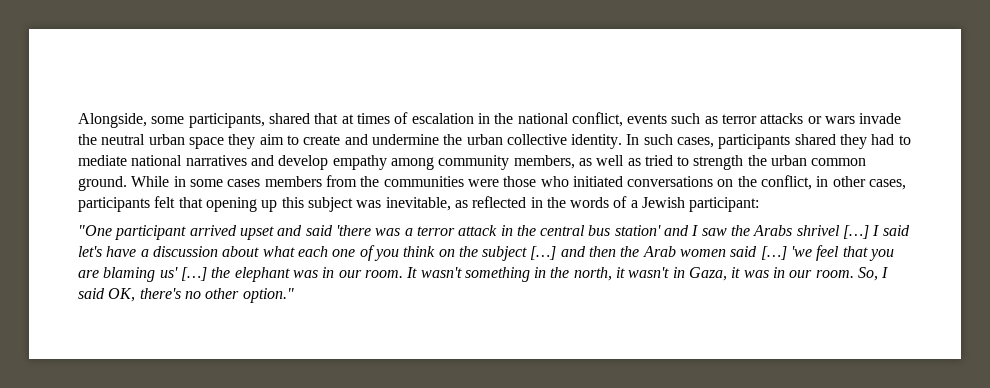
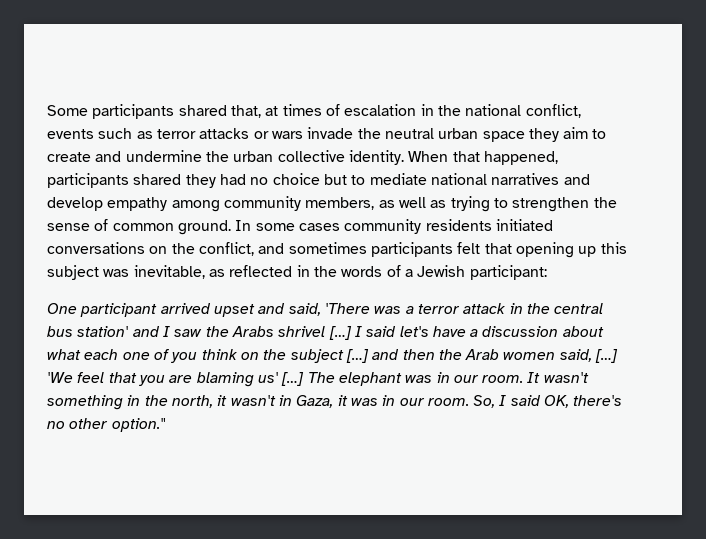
[78,113,339,128] Alongside, some participants, shared that -> [47,104,261,119] Some participants shared that,
[626,134,715,148] In such cases, -> [408,151,558,165] When that happened,
(895, 139) none -> [250,173,347,185] no choice but
[644,155,867,170] [78,175,569,191] tried to strength the urban common ground. While in some cases members from the communities were those who -> [450,196,617,212] [47,219,492,235] trying to strengthen the sense of common ground. In some cases community residents
[816,176,907,190] in other cases, -> [258,242,367,254] and sometimes
[78,225,112,236] "One -> [47,303,77,314] One
[305,225,371,236] said 'there -> [288,303,370,316] said, 'There
[730,246,813,260] said […] 'we -> [559,349,619,363] [47,372,73,383] said, […] 'We
[211,267,231,278] the -> [307,372,335,383] The

